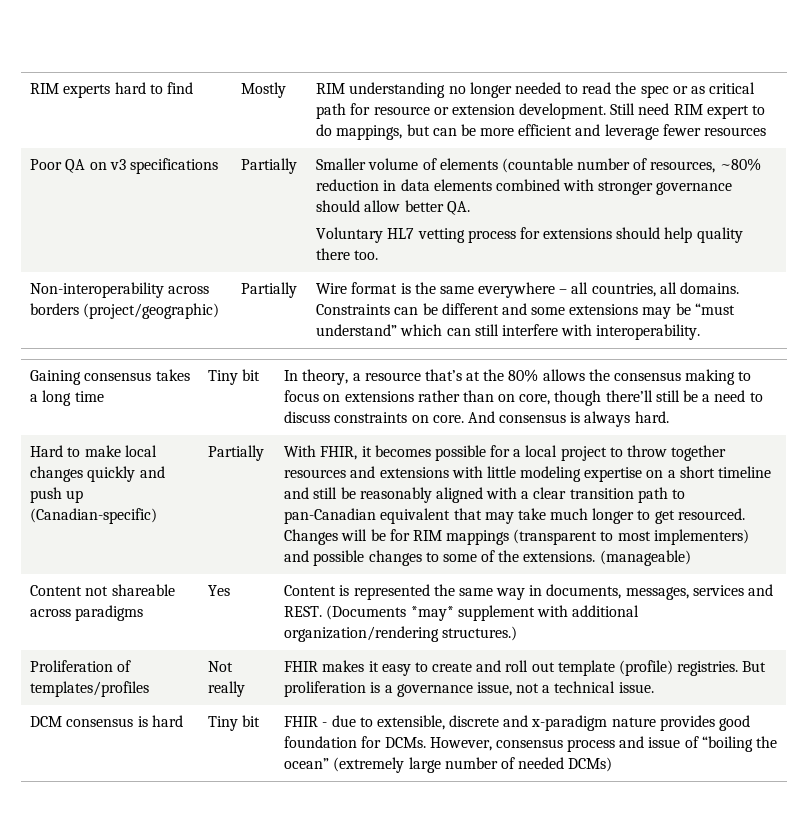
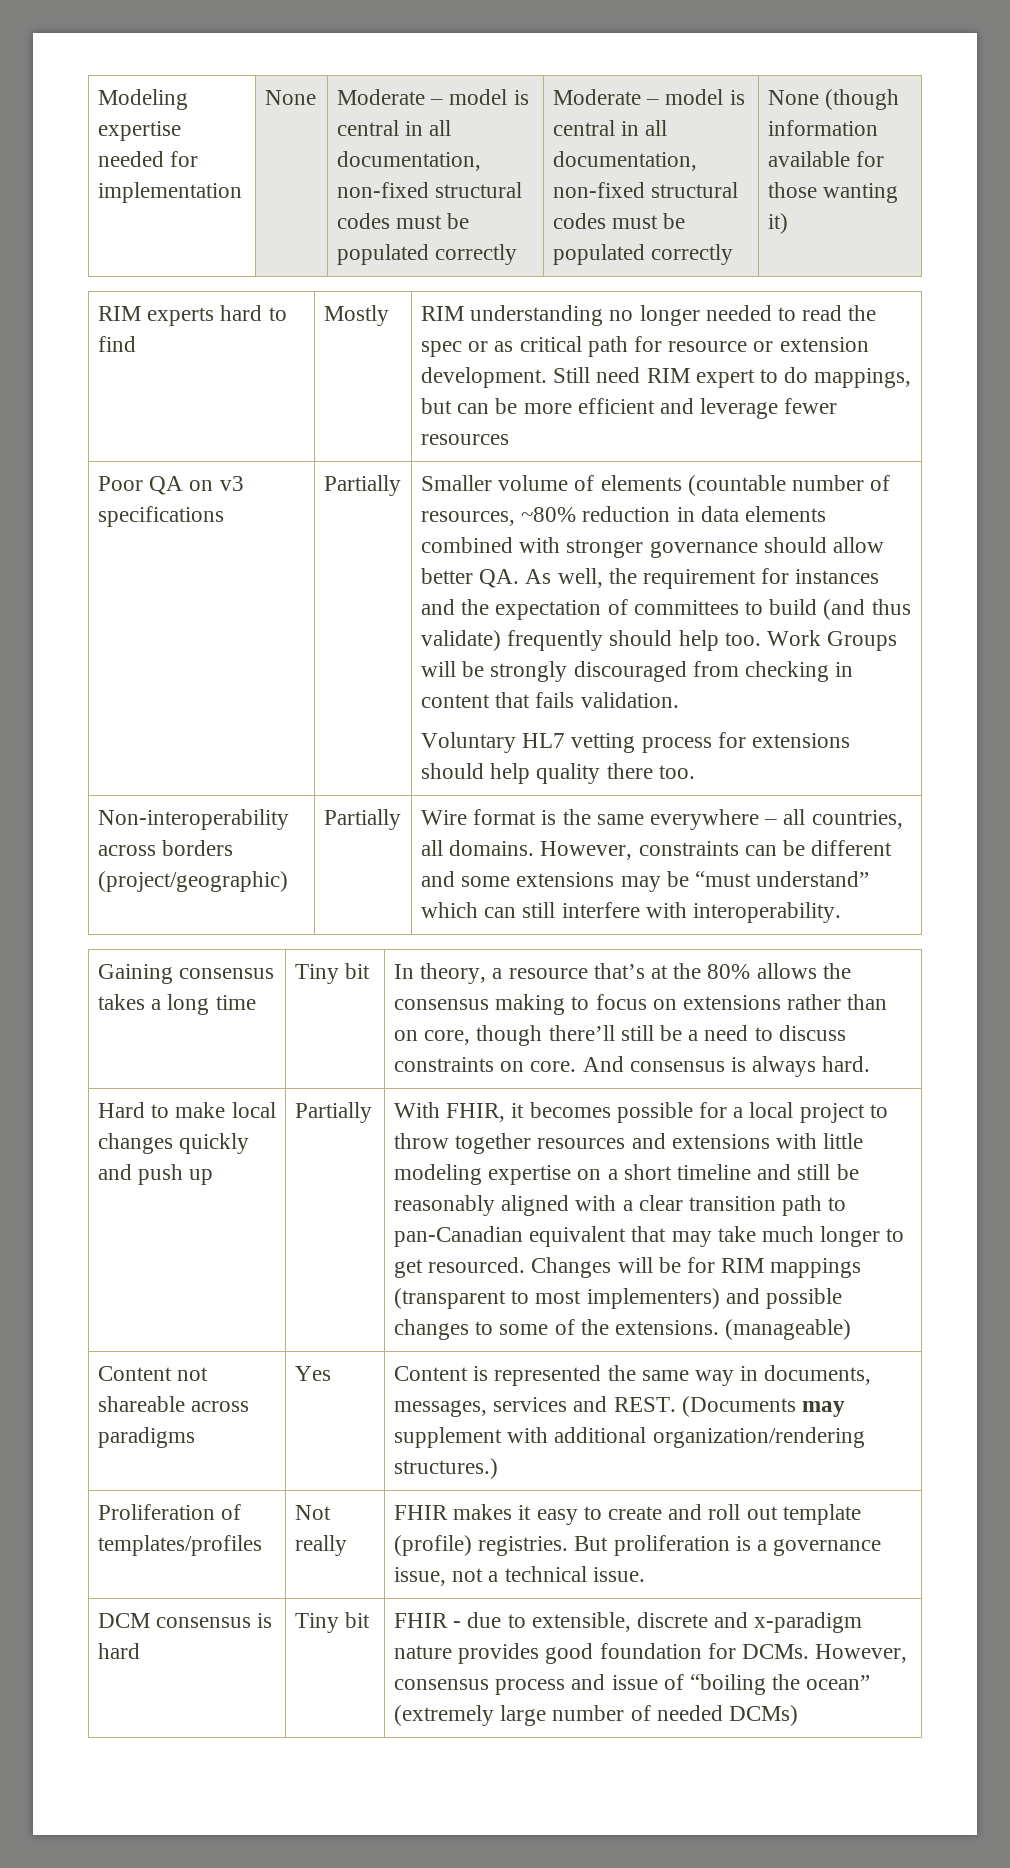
(30, 88) none -> [97,89,188,110] [97,121,181,141] [97,151,199,167] [97,182,242,203] [264,90,316,105] [336,89,529,105] [336,120,452,136] [336,151,481,171] [336,182,523,198] [336,213,470,229] [336,244,518,265] [552,89,745,105] [552,120,668,136] [552,151,697,171] [552,182,739,198] [552,213,686,229] [552,244,734,265] [767,89,900,110] [767,120,878,136] [767,151,885,167] [767,182,899,203] [767,213,788,234] Modeling expertise needed for implementation | None | Moderate – model is central in all documentation, non-fixed structural codes must be populated correctly | Moderate – model is central in all documentation, non-fixed structural codes must be populated correctly | None (though information available for those wanting it) //
(470, 208) none -> [525,568,880,589] [420,599,911,620] [420,630,898,651] [420,661,854,682] [420,692,679,708] As well, the requirement for instances and the expectation of committees to build (and thus validate) frequently should help too. Work Groups will be strongly discouraged from checking in content that fails validation.
[316,304,391,315] Constraints -> [540,841,739,860] However, constraints
[30,508,158,524] (Canadian-specific) -> (214, 1177) none
[410,606,454,621] *may* -> [801,1401,845,1417] may

